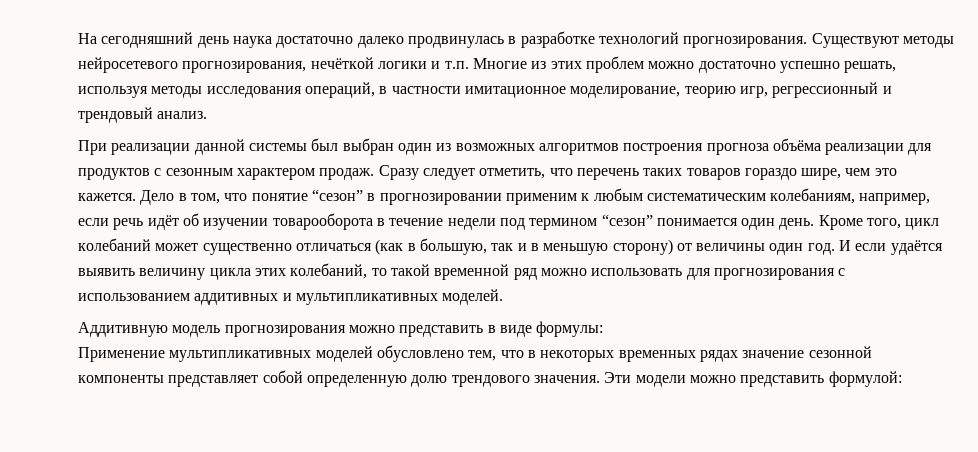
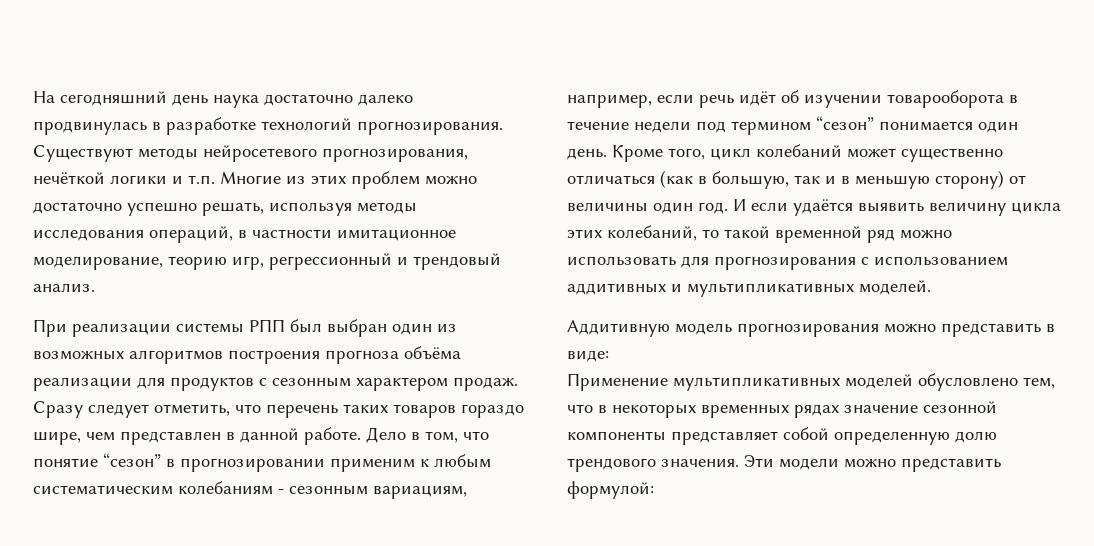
[194,139,307,155] данной системы -> [176,319,285,333] системы РПП
[874,168,897,176] [78,193,136,201] это кажется. -> [120,427,361,445] представлен в данной работе.
[770,188,856,204] колебаниям, -> [178,481,467,499] колебаниям - сезонным вариациям,
[499,321,604,337] виде формулы: -> [567,350,609,362] виде:

